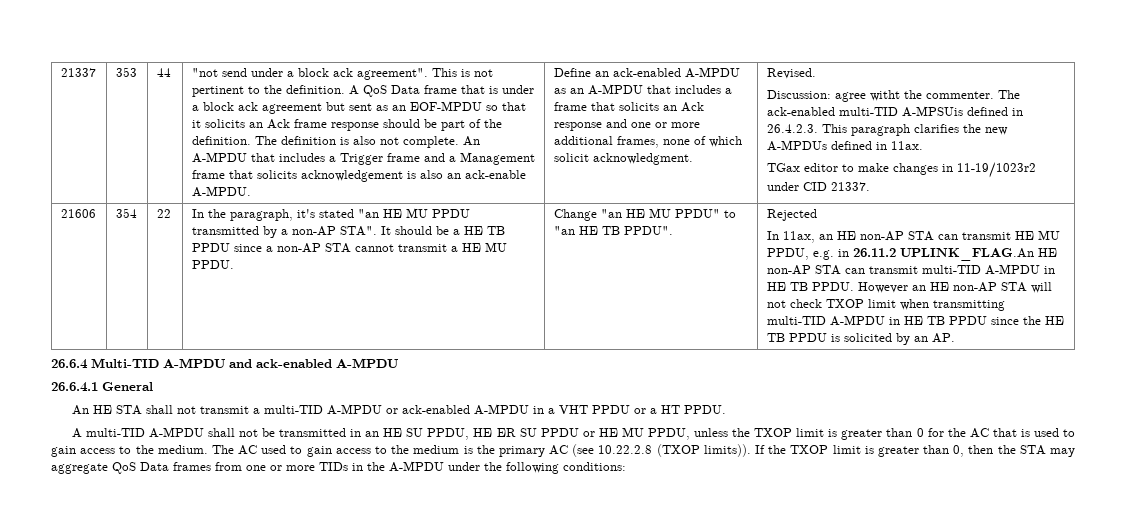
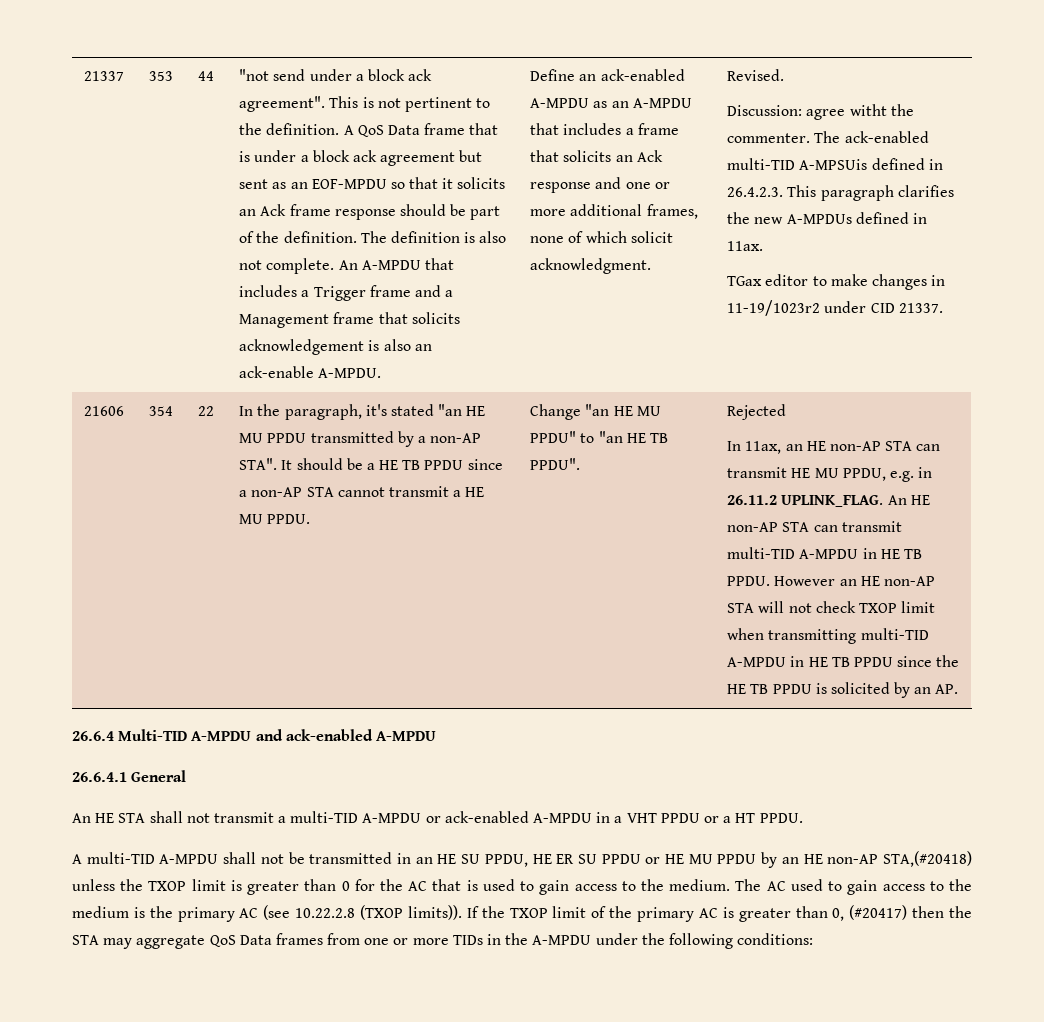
[899,248,1034,261] UPLINK_FLAG.An -> [781,495,907,507] UPLINK_FLAG. An
[647,428,690,440] PPDU, -> [717,851,973,868] PPDU by an HE non-AP STA,(#20418)
(861, 449) none -> [591,906,718,922] of the primary AC
(965, 451) none -> [849,905,908,920] (#20417)

